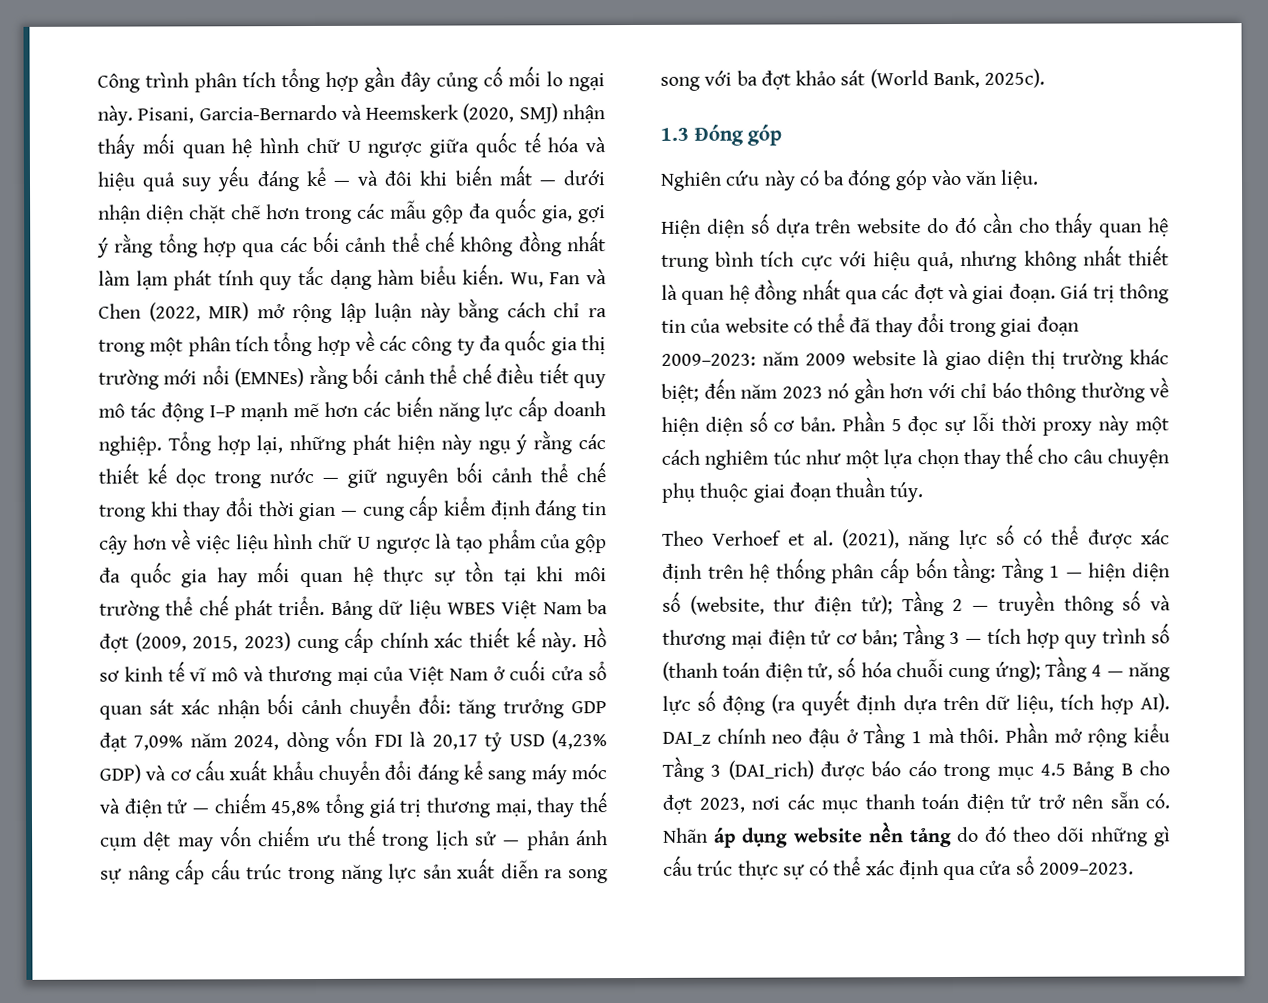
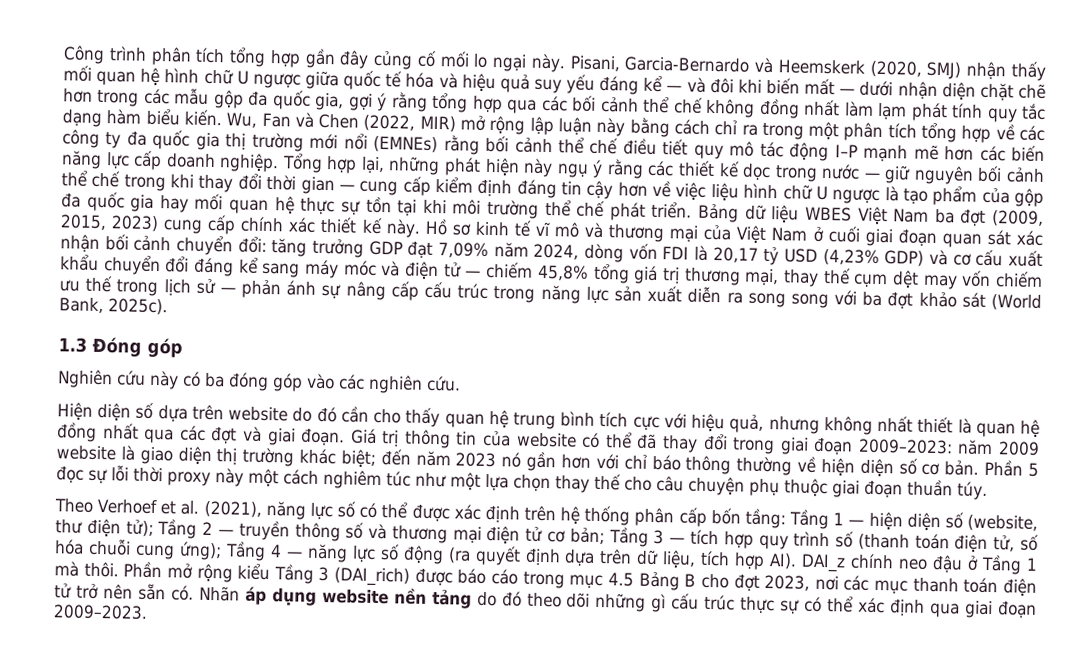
[551,661,607,681] cửa sổ -> [864,228,937,248] giai đoạn
[965,169,1040,189] văn liệu. -> [338,374,461,394] các nghiên cứu.
[979,855,1035,875] cửa sổ -> [964,600,1037,619] giai đoạn

